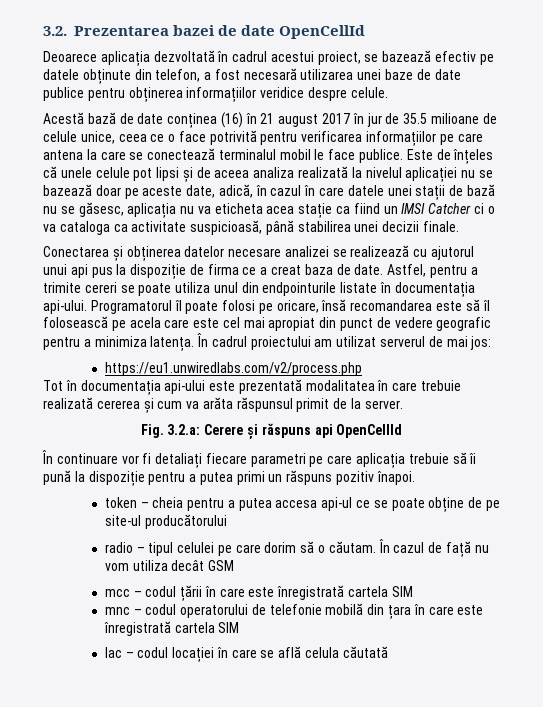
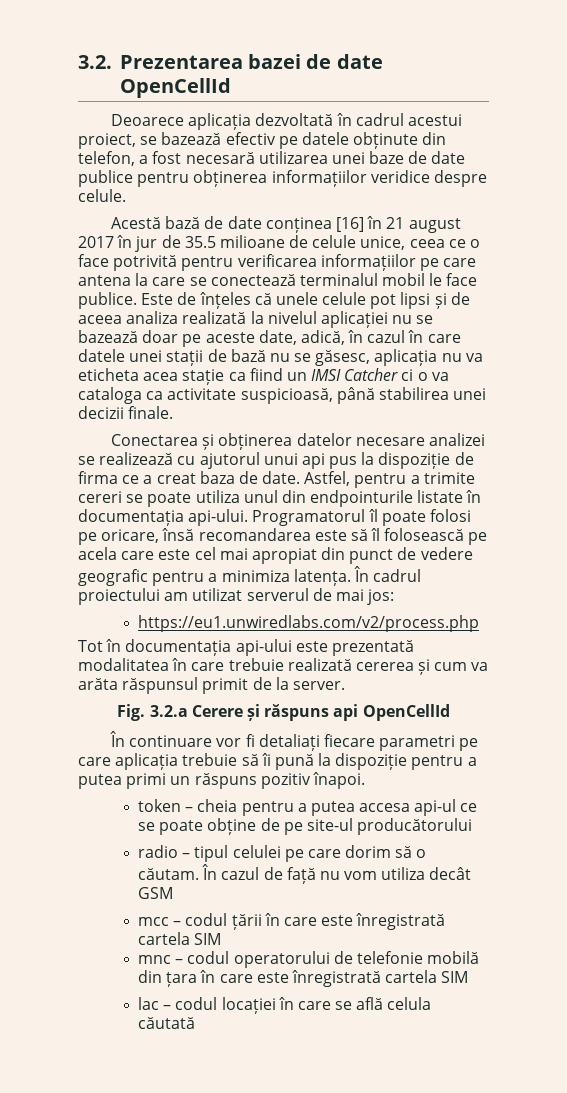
[220,112,243,128] (16) -> [335,217,364,232] [16]
[167,424,201,435] 3.2.a: -> [149,705,188,717] 3.2.a

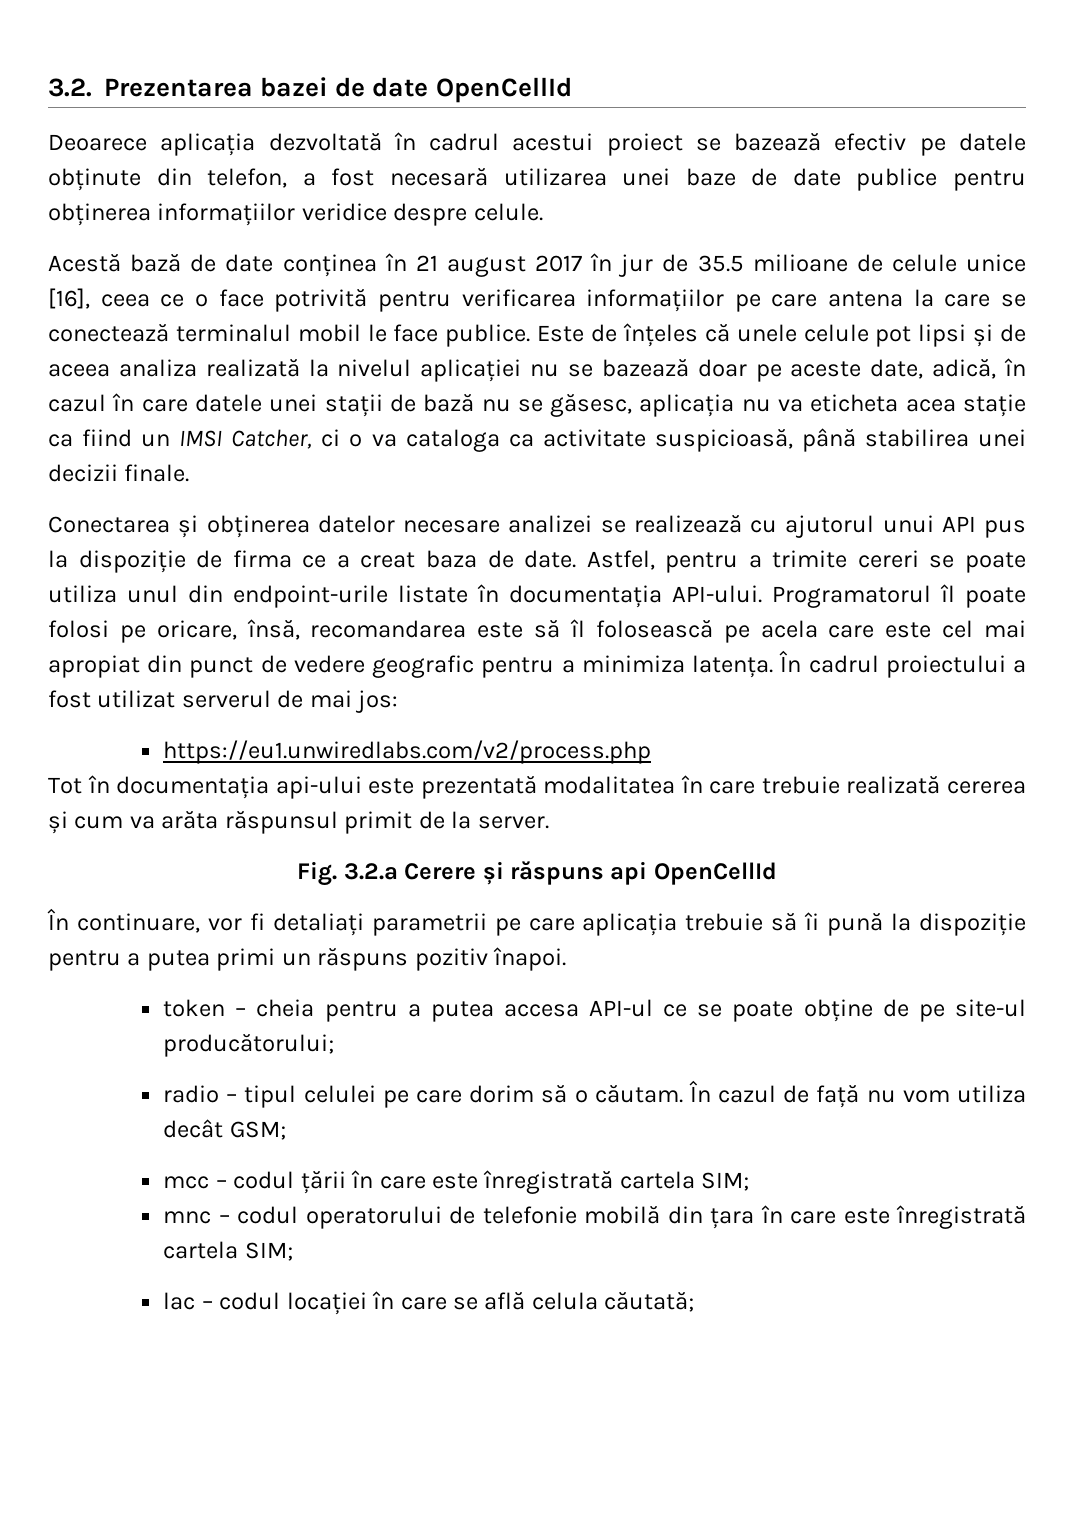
[78,133,136,149] proiect, -> [606,133,683,156] proiect
[335,217,364,232] [16] -> (377, 265) none
[360,236,406,250] unice, -> [966,254,1026,272] [48,288,90,309] unice [16],
[344,368,399,381] Catcher -> [231,429,313,449] Catcher,
[301,453,325,469] api -> [941,516,976,532] API
[310,490,414,507] endpointurile -> [233,585,388,608] endpoint-urile
[188,509,249,526] api-ului. -> [672,585,762,603] API-ului.
[162,528,195,541] însă -> [246,619,300,640] însă,
[164,592,189,601] am -> [1013,660,1027,673] [48,690,91,708] a fost
[129,735,213,747] continuare -> [76,913,200,933] continuare,
[323,734,456,751] fiecare parametri -> [371,913,487,936] parametrii
[414,799,457,816] api-ul -> [589,999,654,1017] API-ul
[357,818,473,835] producătorului -> [163,1034,335,1057] producătorului;
[138,887,174,899] GSM -> [229,1121,286,1140] GSM;
[194,933,222,945] SIM -> [701,1172,750,1191] SIM;
[441,971,469,983] SIM -> [244,1242,293,1261] SIM;
[138,1017,196,1029] căutată -> [604,1292,695,1312] căutată;

